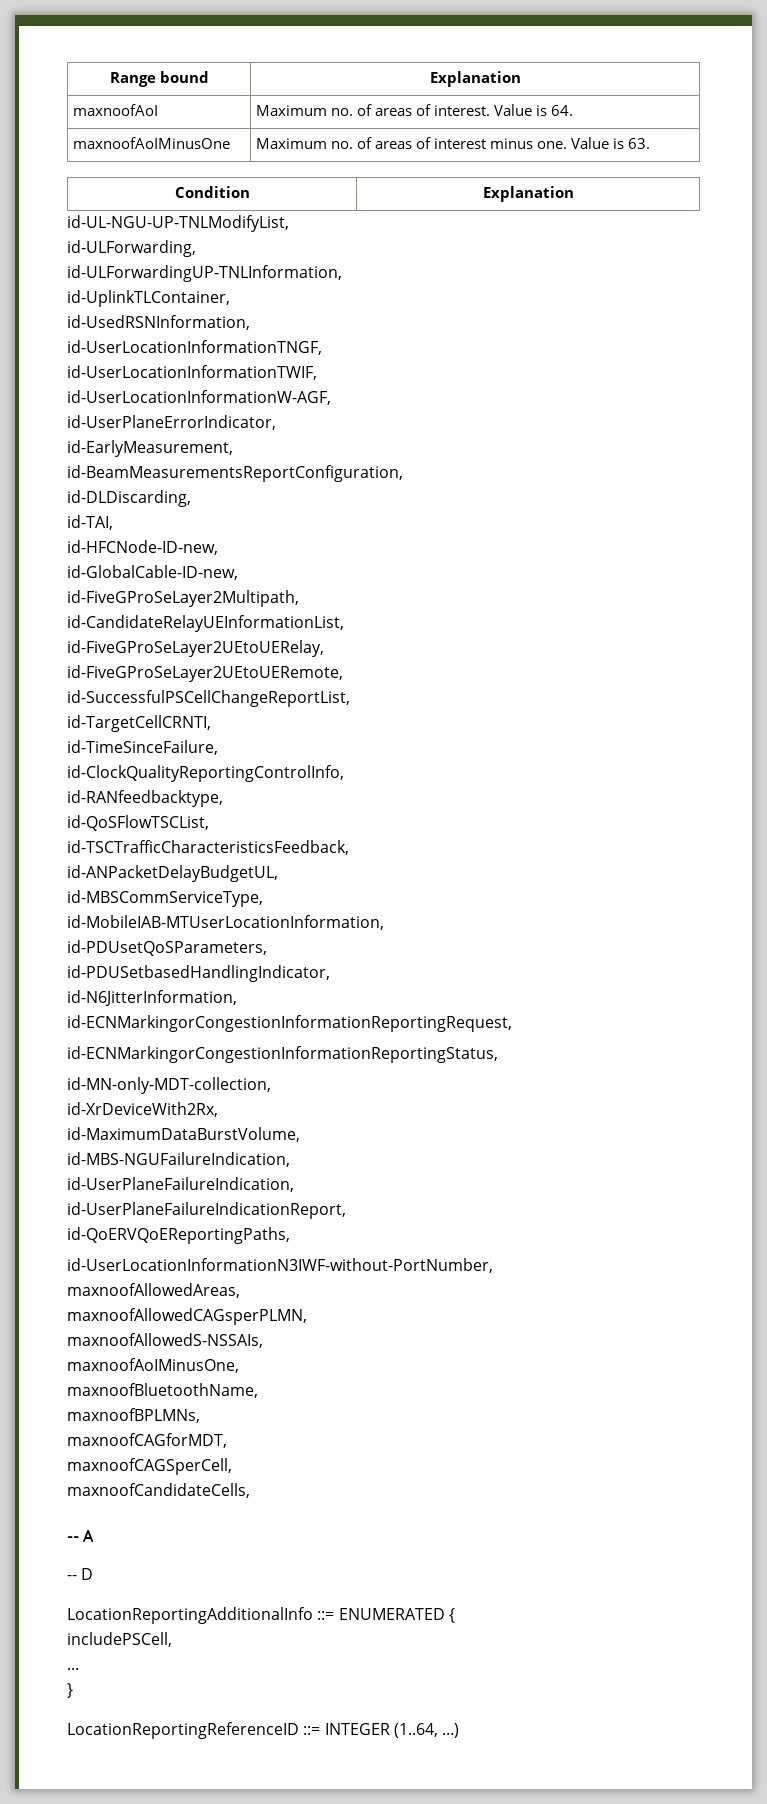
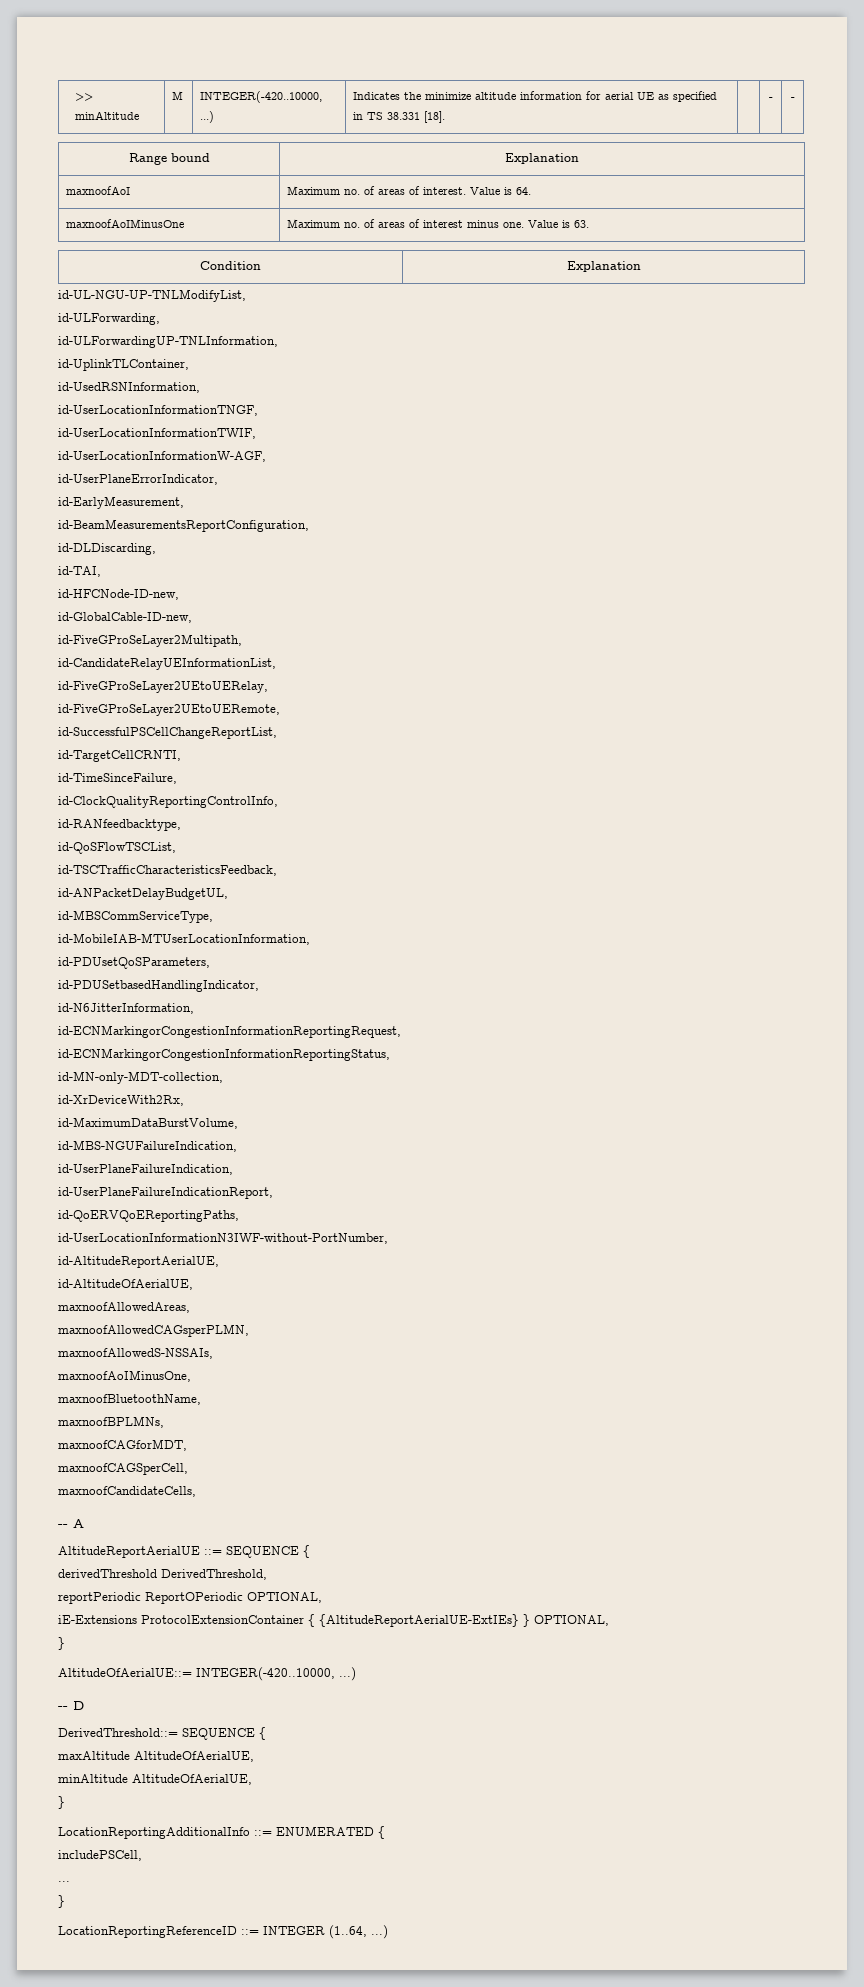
(109, 79) none -> [74,93,93,101] [74,111,139,120] [171,91,183,100] [199,91,322,103] [199,111,214,123] [352,91,717,102] [352,111,445,123] [768,97,773,100] [790,97,795,100] >> minAltitude | M | INTEGER(-420..10000, ...) | Indicates the minimize altitude information for aerial UE as specified in TS 38.331 [18]. | | - | - //
(493, 1265) none -> [58,1256,219,1268] [58,1279,193,1290] // id-AltitudeReportAerialUE, // id-AltitudeOfAerialUE,
[67,1568,94,1580] -- D -> [58,1545,310,1558] [58,1569,267,1580] [58,1592,322,1604] [58,1614,609,1627] [58,1637,65,1650] [58,1667,356,1681] [58,1701,84,1710] [58,1727,266,1740] [58,1751,254,1762] [58,1774,252,1785] [58,1796,65,1809] AltitudeReportAerialUE ::= SEQUENCE { // derivedThreshold DerivedThreshold, // reportPeriodic ReportOPeriodic OPTIONAL, // iE-Extensions ProtocolExtensionContainer { {AltitudeReportAerialUE-ExtIEs} } OPTIONAL, // } // AltitudeOfAerialUE::= INTEGER(-420..10000, ...) // -- D // DerivedThreshold::= SEQUENCE { // maxAltitude AltitudeOfAerialUE, // minAltitude AltitudeOfAerialUE, // }

